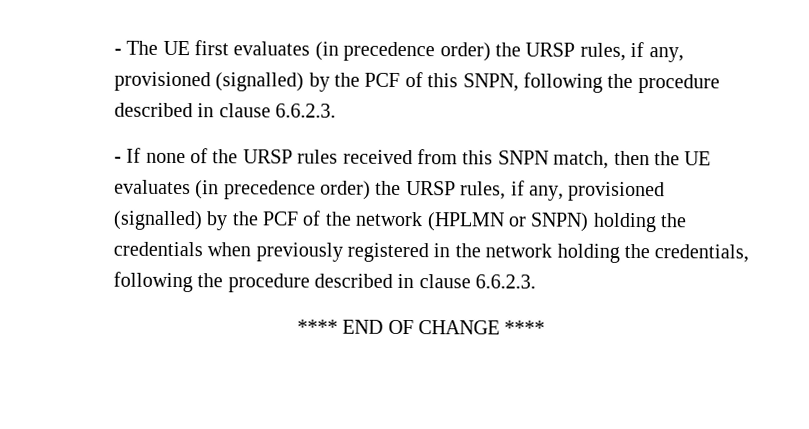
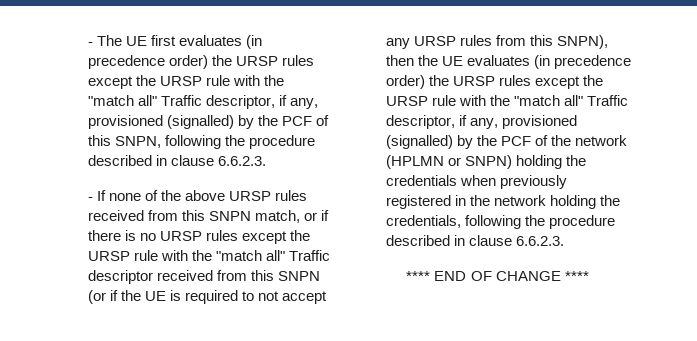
[579,42,626,61] rules, -> [281,55,314,66] [87,75,284,89] [87,95,275,109] rules except the URSP rule with the "match all" Traffic descriptor,
(239, 156) none -> [184,190,225,201] above
(610, 159) none -> [303,210,329,221] [87,230,310,244] [87,250,330,261] [87,270,320,284] [87,290,327,304] [385,35,608,49] or if there is no URSP rules except the URSP rule with the "match all" Traffic descriptor received from this SNPN (or if the UE is required to not accept any URSP rules from this SNPN),
[460,181,507,200] rules, -> [498,75,603,89] [385,95,628,106] [385,115,455,129] rules except the URSP rule with the "match all" Traffic descriptor,

